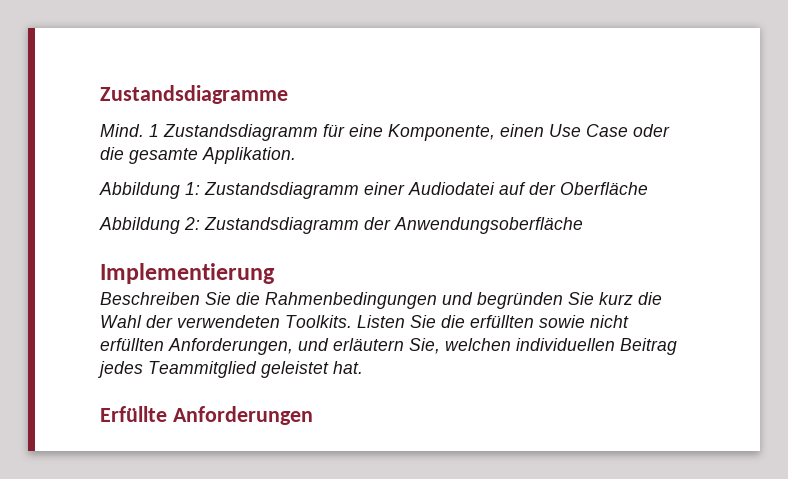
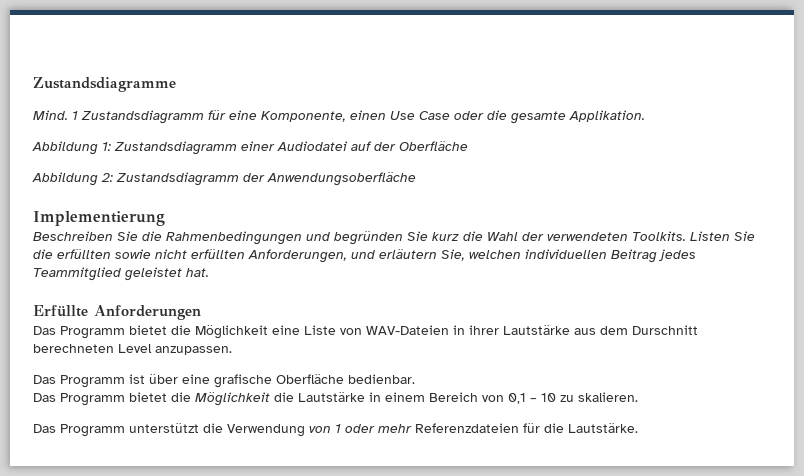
(313, 415) none -> [33,325,698,339] [33,344,232,355] [33,374,415,388] [33,392,638,406] [33,423,638,437] // Das Programm bietet die Möglichkeit eine Liste von WAV-Dateien in ihrer Lautstärke aus dem Durschnitt berechneten Level anzupassen. // Das Programm ist über eine grafische Oberfläche bedienbar. // Das Programm bietet die Möglichkeit die Lautstärke in einem Bereich von 0,1 – 10 zu skalieren. // Das Programm unterstützt die Verwendung von 1 oder mehr Referenzdateien für die Lautstärke.

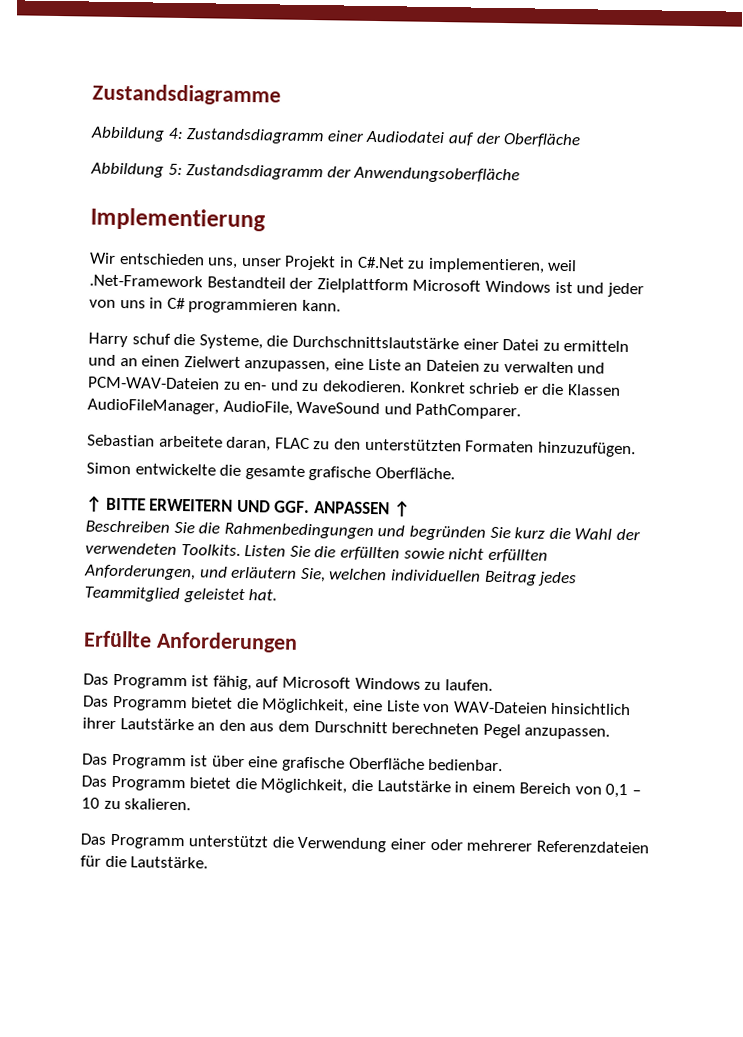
[33,110,645,124] [32,141,111,155] // Mind. 1 Zustandsdiagramm für eine Komponente, einen Use Case oder die gesamte Applikation. // Abbildung 1: -> [90,126,184,142] // Abbildung 4:
[101,173,113,182] 2: -> [167,163,183,175] 5:
(165, 218) none -> [89,252,578,274] [89,274,644,298] [89,297,341,314] [88,332,630,353] [88,354,606,374] [88,376,621,396] [87,398,522,420] [87,434,636,458] [86,462,455,481] [86,495,410,517] // Wir entschieden uns, unser Projekt in C#.Net zu implementieren, weil .Net-Framework Bestandteil der Zielplattform Microsoft Windows ist und jeder von uns in C# programmieren kann. // Harry schuf die Systeme, die Durchschnittslautstärke einer Datei zu ermitteln und an einen Zielwert anzupassen, eine Liste an Dateien zu verwalten und PCM-WAV-Dateien zu en- und zu dekodieren. Konkret schrieb er die Klassen AudioFileManager, AudioFile, WaveSound und PathComparer. // Sebastian arbeitete daran, FLAC zu den unterstützten Formaten hinzuzufügen. // Simon entwickelte die gesamte grafische Oberfläche. // ↑ BITTE ERWEITERN UND GGF. ANPASSEN ↑
[33,325,268,339] // Das Programm bietet die Möglichkeit -> [83,673,493,691] [83,695,350,714] // Das Programm ist fähig, auf Microsoft Windows zu laufen. // Das Programm bietet die Möglichkeit,
[453,325,465,335] in -> [550,702,632,716] hinsichtlich
(570, 330) none -> [197,719,246,732] an den
[118,344,152,353] Level -> [482,723,521,739] Pegel
[195,392,270,406] Möglichkeit -> [260,778,348,794] Möglichkeit,
[309,424,412,433] von 1 oder mehr -> [389,838,533,852] einer oder mehrerer

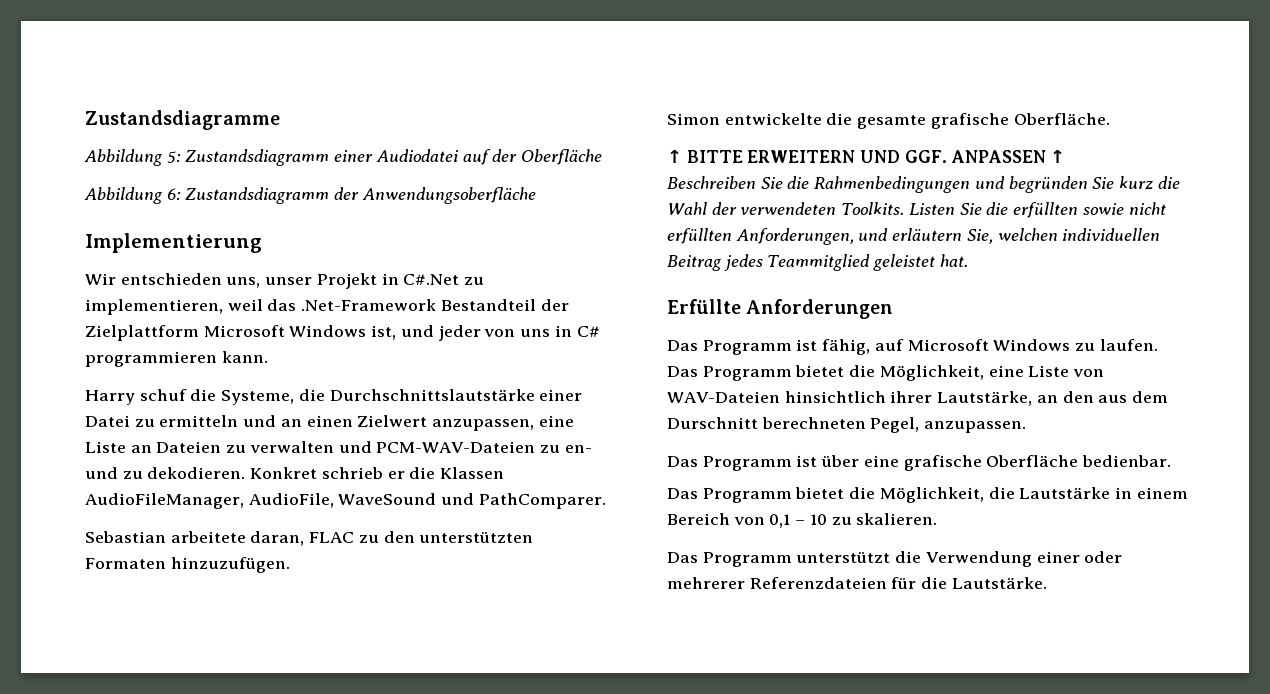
[167,127,184,139] 4: -> [166,151,181,163] 5:
[167,163,183,175] 5: -> [166,188,181,200] 6:
(578, 265) none -> [267,299,297,311] das
[554,281,573,294] ist -> [371,325,397,340] ist,
[119,718,194,731] Lautstärke -> [937,391,1033,406] Lautstärke,
[482,723,521,739] Pegel -> [870,417,920,433] Pegel,

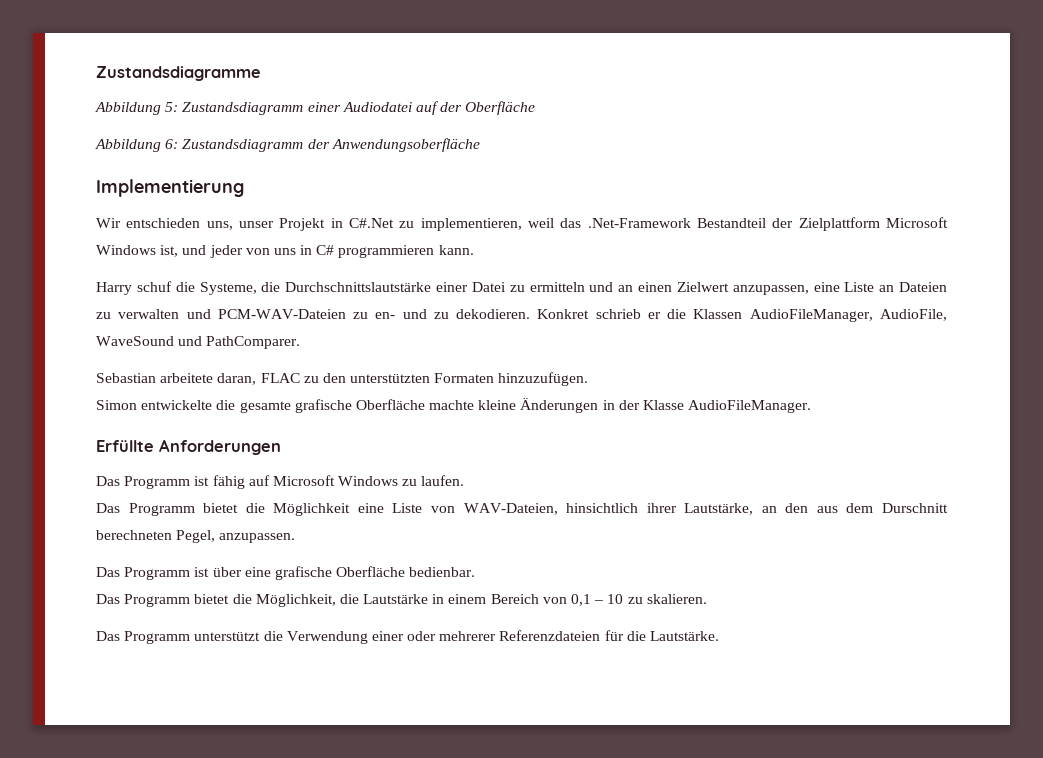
[1013,113,1110,125] [667,150,1066,163] [667,176,1180,193] [667,202,1166,218] [667,228,1161,245] [667,254,968,271] Oberfläche. // ↑ BITTE ERWEITERN UND GGF. ANPASSEN ↑ // Beschreiben Sie die Rahmenbedingungen und begründen Sie kurz die Wahl der verwendeten Toolkits. Listen Sie die erfüllten sowie nicht erfüllten Anforderungen, und erläutern Sie, welchen individuellen Beitrag jedes Teammitglied geleistet hat. -> [355,398,812,413] Oberfläche machte kleine Änderungen in der Klasse AudioFileManager.
[822,339,871,355] fähig, -> [212,475,245,489] fähig
[879,365,984,381] Möglichkeit, -> [273,503,351,516] Möglichkeit
[667,391,780,403] WAV-Dateien -> [463,503,558,515] WAV-Dateien,

